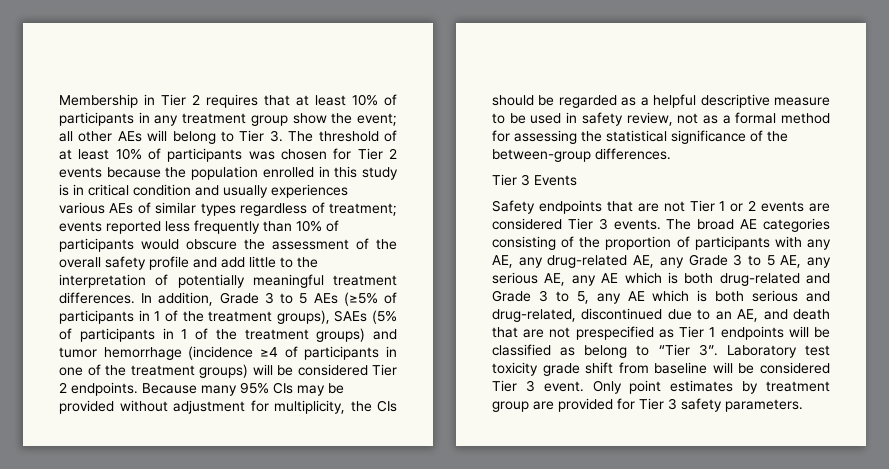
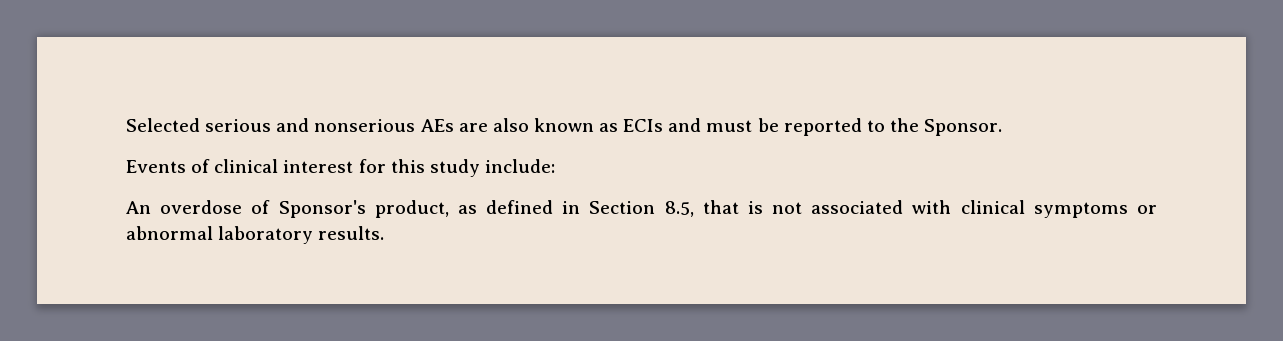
[59,94,397,108] [59,112,397,126] [59,130,397,144] [59,148,397,162] [59,166,398,180] [59,184,348,198] [59,202,397,216] [59,220,339,234] [59,238,397,252] [59,256,318,270] [59,274,397,288] [59,292,398,306] [59,310,397,324] [59,328,397,342] [59,346,397,360] [59,364,397,378] [59,382,344,396] [59,400,397,414] [492,94,830,108] [492,112,830,126] [492,130,788,144] [492,148,671,162] [492,174,577,186] [492,200,830,214] [492,218,830,232] [492,236,831,250] [492,254,831,268] [492,272,830,286] [492,290,830,304] [492,308,830,322] [492,326,830,340] [492,344,830,358] [492,362,830,376] [492,380,830,394] [492,398,803,412] Membership in Tier 2 requires that at least 10% of participants in any treatment group show the event; all other AEs will belong to Tier 3. The threshold of at least 10% of participants was chosen for Tier 2 events because the population enrolled in this study is in critical condition and usually experiences various AEs of similar types regardless of treatment; events reported less frequently than 10% of participants would obscure the assessment of the overall safety profile and add little to the interpretation of potentially meaningful treatment differences. In addition, Grade 3 to 5 AEs (≥5% of participants in 1 of the treatment groups), SAEs (5% of participants in 1 of the treatment groups) and tumor hemorrhage (incidence ≥4 of participants in one of the treatment groups) will be considered Tier 2 endpoints. Because many 95% CIs may be provided without adjustment for multiplicity, the CIs should be regarded as a helpful descriptive measure to be used in safety review, not as a formal method for assessing the statistical significance of the between-group differences. // Tier 3 Events // Safety endpoints that are not Tier 1 or 2 events are considered Tier 3 events. The broad AE categories consisting of the proportion of participants with any AE, any drug-related AE, any Grade 3 to 5 AE, any serious AE, any AE which is both drug-related and Grade 3 to 5, any AE which is both serious and drug-related, discontinued due to an AE, and death that are not prespecified as Tier 1 endpoints will be classified as belong to “Tier 3”. Laboratory test toxicity grade shift from baseline will be considered Tier 3 event. Only point estimates by treatment group are provided for Tier 3 safety parameters. -> [126,118,1003,136] [126,159,555,177] [126,200,1157,218] [126,226,385,244] Selected serious and nonserious AEs are also known as ECIs and must be reported to the Sponsor. // Events of clinical interest for this study include: // An overdose of Sponsor's product, as defined in Section 8.5, that is not associated with clinical symptoms or abnormal laboratory results.

